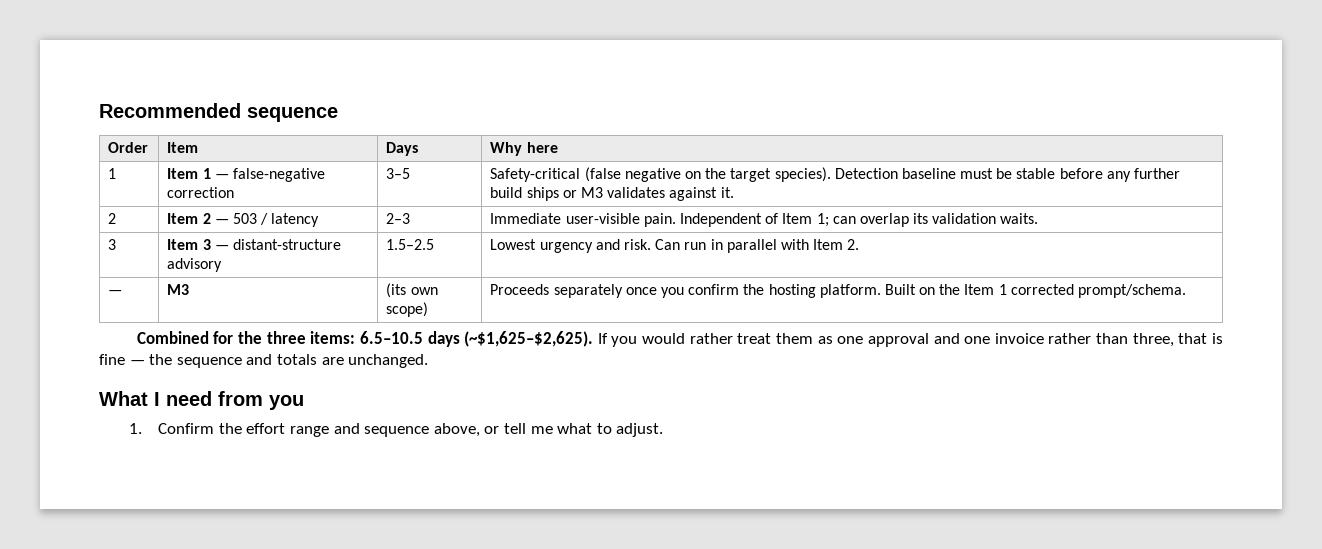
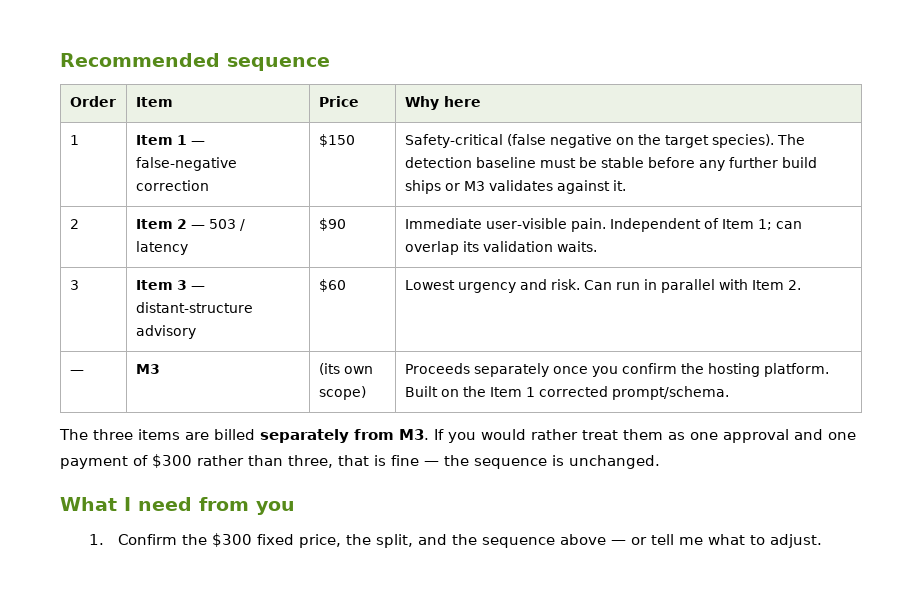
[386,142,419,156] Days -> [318,96,359,107] Price
[386,168,411,179] 3–5 -> [318,134,355,147] $150
[834,168,898,179] Detection -> [776,134,805,145] [404,157,472,168] The detection
[386,213,411,224] 2–3 -> [318,218,346,231] $90
[386,239,435,250] 1.5–2.5 -> [318,279,346,292] $60
[136,331,594,347] Combined for the three items: 6.5–10.5 days (~$1,625–$2,625). -> [59,429,429,443] The three items are billed separately from M3.
[994,333,1044,344] invoice -> [60,454,192,469] payment of $300
[246,354,344,365] and totals are -> [552,455,564,466] is
[246,423,480,437] effort range and sequence above, -> [212,533,627,548] $300 fixed price, the split, and the sequence above —

